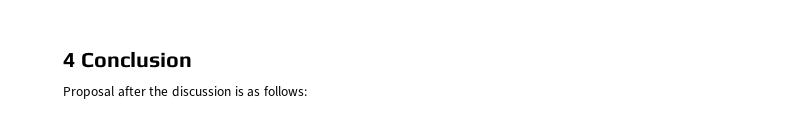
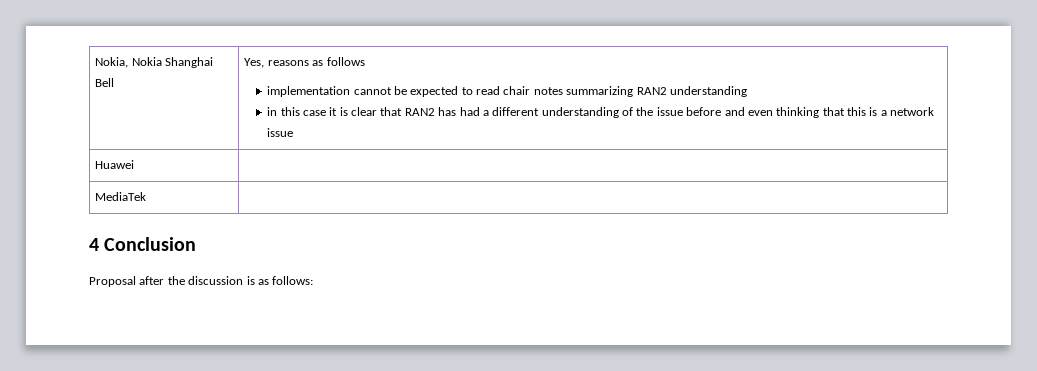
(63, 60) none -> [95,57,214,68] [95,78,115,87] [244,57,365,68] [267,86,747,97] [267,107,935,118] [267,128,294,137] [95,160,135,169] [95,192,147,201] Nokia, Nokia Shanghai Bell | Yes, reasons as follows // implementation cannot be expected to read chair notes summarizing RAN2 understanding // in this case it is clear that RAN2 has had a different understanding of the issue before and even thinking that this is a network issue // Huawei | // MediaTek | //

